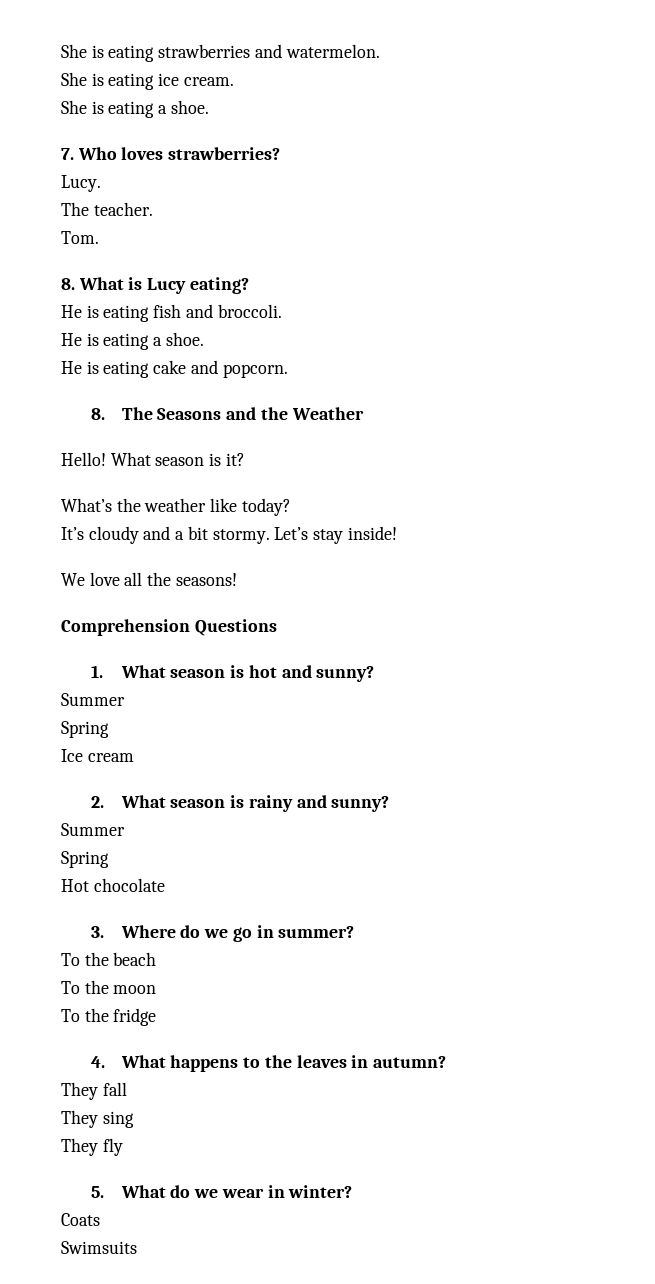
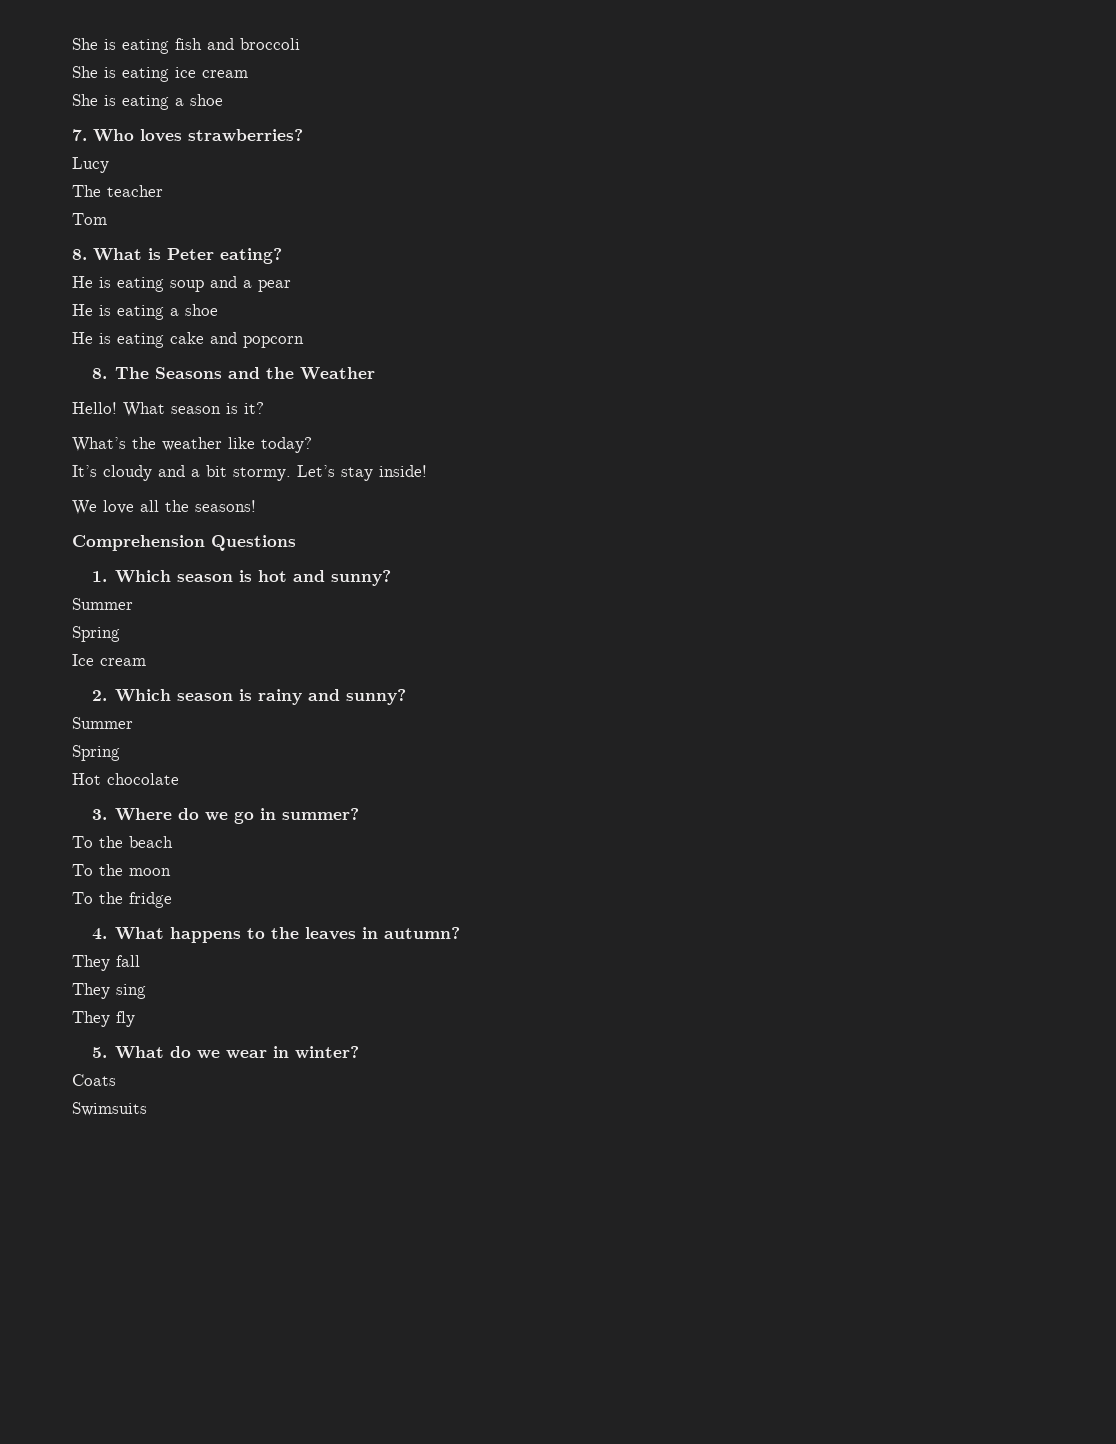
[61,44,380,62] She is eating strawberries and watermelon. -> [72,38,300,54] She is eating fish and broccoli
[183,77,234,86] cream. -> [202,70,248,78] cream
[170,100,209,114] shoe. -> [190,94,223,106] shoe
[61,175,101,192] [61,202,153,216] [61,231,99,244] Lucy. // The teacher. // Tom. -> [72,157,109,173] [72,185,163,197] [72,213,107,225] Lucy // The teacher // Tom
[147,278,187,294] Lucy -> [167,248,214,260] Peter
[153,304,282,318] fish and broccoli. -> [170,276,291,292] soup and a pear
[165,332,204,346] shoe. -> [185,304,218,316] shoe
[222,364,288,378] popcorn. -> [243,336,304,348] popcorn
[120,665,166,678] What -> [115,570,172,583] Which
[120,795,166,808] What -> [115,689,172,702] Which

